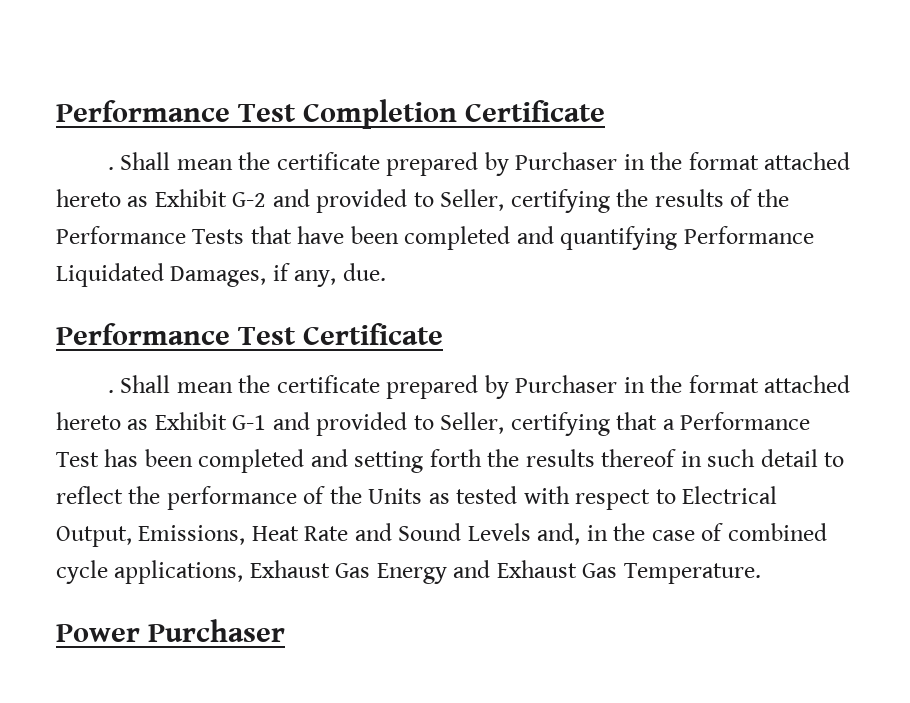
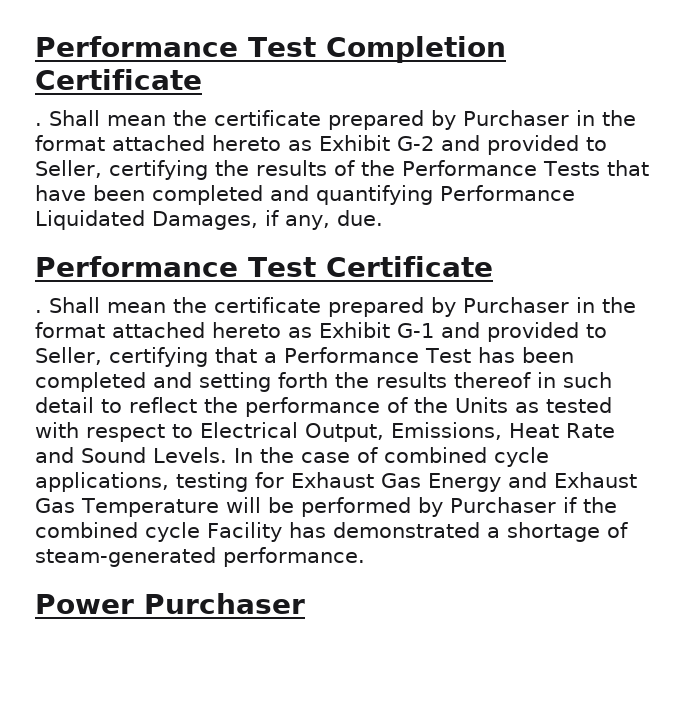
[467,523,608,545] Levels and, in -> [153,447,253,463] Levels. In
(244, 572) none -> [176,472,284,492] testing for
[623,563,761,584] Temperature. -> [81,497,617,517] [35,522,628,542] [35,547,365,567] Temperature will be performed by Purchaser if the combined cycle Facility has demonstrated a shortage of steam-generated performance.

